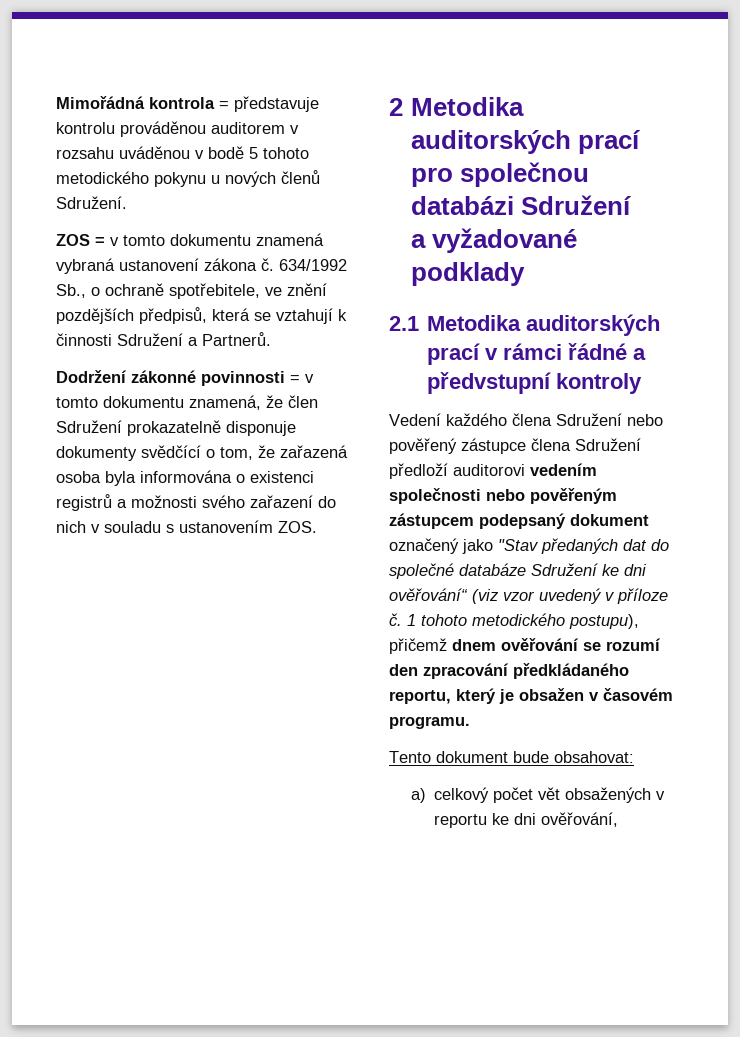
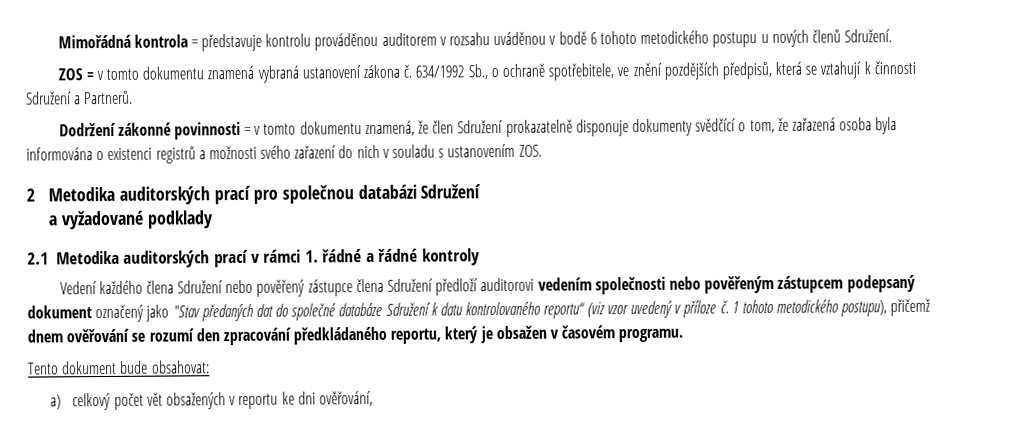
[249,147,309,159] [56,171,206,187] 5 tohoto metodického pokynu -> [589,30,758,48] 6 tohoto metodického postupu
(563, 351) none -> [304,250,319,263] 1.
[427,372,552,394] předvstupní -> [378,248,419,262] řádné
[602,564,647,576] [389,588,468,601] ke dni ověřování“ -> [430,301,586,319] k datu kontrolovaného reportu“

